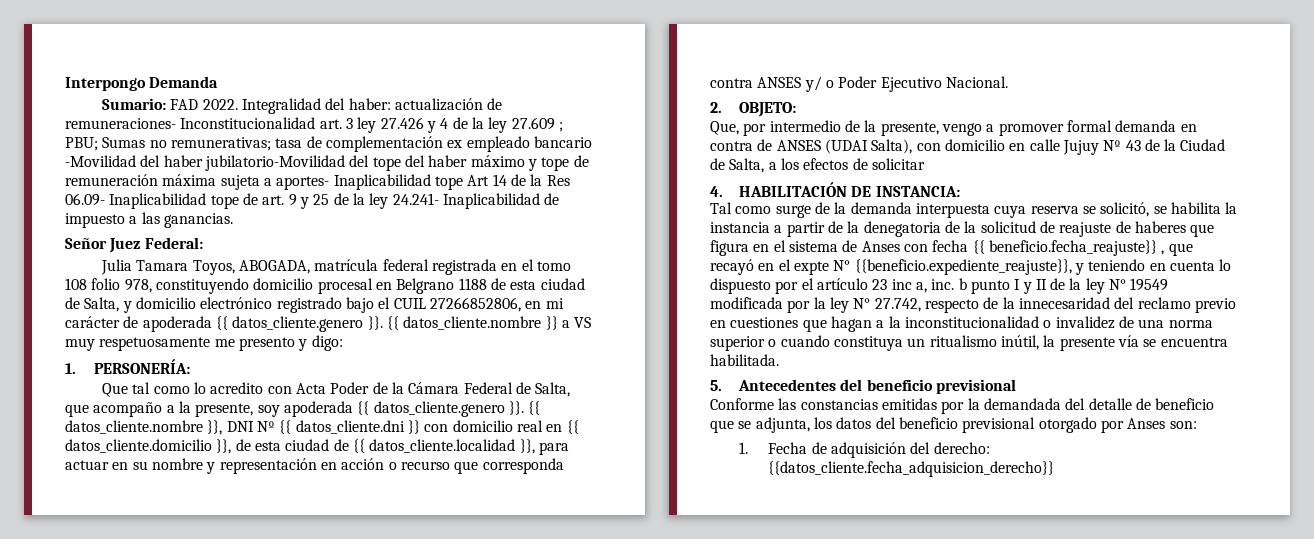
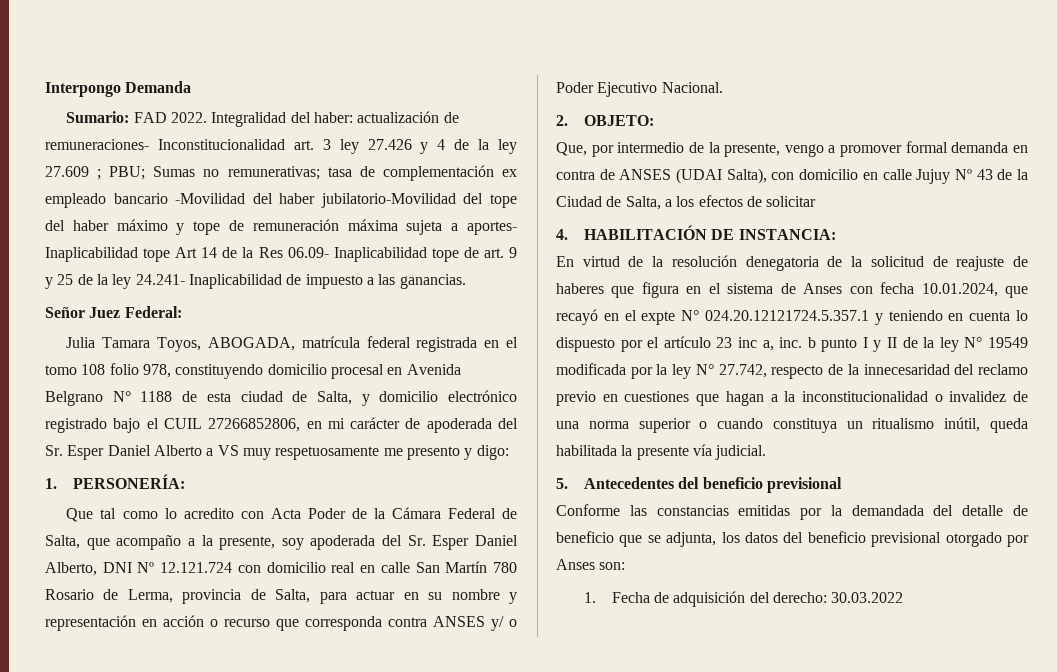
[396,278,455,294] Belgrano -> [406,364,461,375] [45,391,131,406] Avenida Belgrano N°
[215,316,558,332] {{ datos_cliente.genero }}. {{ datos_cliente.nombre }} -> [498,418,518,429] [45,445,202,460] del Sr. Esper Daniel Alberto
[357,401,541,417] [65,420,579,435] [65,439,535,454] {{ datos_cliente.genero }}. {{ datos_cliente.nombre }}, DNI Nº {{ datos_cliente.dni }} con domicilio real en {{ datos_cliente.domicilio }}, de esta ciudad de {{ datos_cliente.localidad }}, -> [382,535,518,550] [45,561,518,576] [45,589,311,604] del Sr. Esper Daniel Alberto, DNI Nº 12.121.724 con domicilio real en calle San Martín 780 Rosario de Lerma, provincia de Salta,
[710,202,1238,218] [710,221,860,237] Tal como surge de la demanda interpuesta cuya reserva se solicitó, se habilita la instancia a partir de la -> [556,255,737,267] En virtud de la resolución
[972,240,1165,256] {{ beneficio.fecha_reajuste}} , -> [921,283,998,297] 10.01.2024,
[854,259,1072,275] {{beneficio.expediente_reajuste}}, -> [705,310,869,321] 024.20.12121724.5.357.1
(1039, 342) none -> [990,418,1028,433] [556,445,617,456] queda habilitada
[1143,337,1228,347] [710,354,779,366] se encuentra habilitada. -> [715,445,767,460] judicial.
[768,461,1055,477] {{datos_cliente.fecha_adquisicion_derecho}} -> [831,592,904,603] 30.03.2022

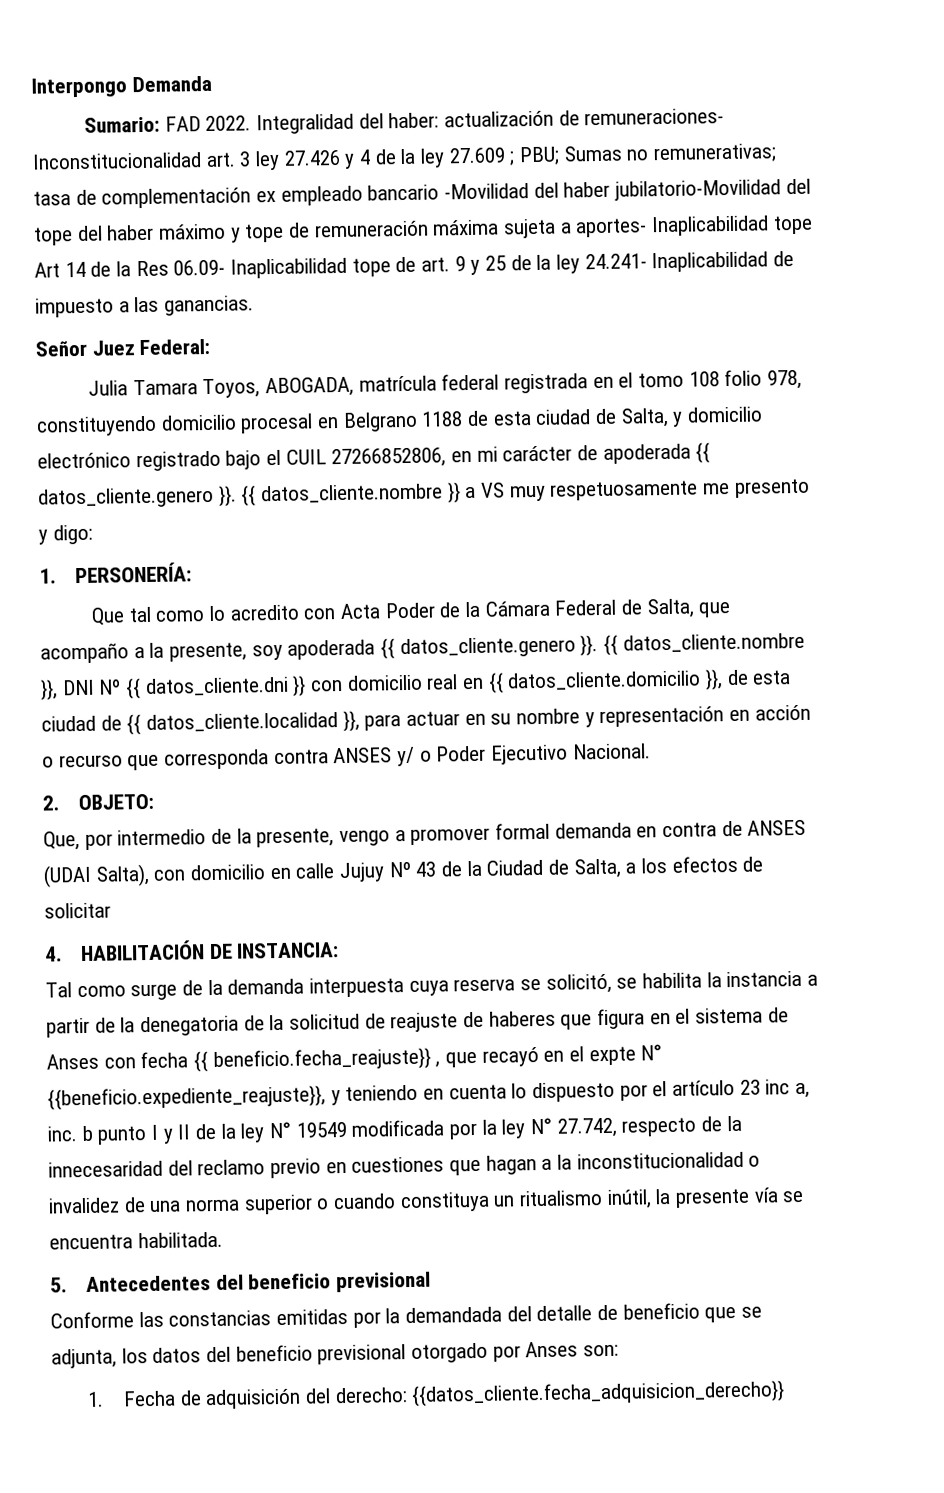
[406,364,461,375] [45,391,131,406] Avenida Belgrano N° -> [342,411,418,432] Belgrano
[498,418,518,429] [45,445,202,460] del Sr. Esper Daniel Alberto -> [695,442,711,464] [38,482,461,509] {{ datos_cliente.genero }}. {{ datos_cliente.nombre }}
[382,535,518,550] [45,561,518,576] [45,589,311,604] del Sr. Esper Daniel Alberto, DNI Nº 12.121.724 con domicilio real en calle San Martín 780 Rosario de Lerma, provincia de Salta, -> [380,632,805,660] [40,669,792,701] [41,710,360,736] {{ datos_cliente.genero }}. {{ datos_cliente.nombre }}, DNI Nº {{ datos_cliente.dni }} con domicilio real en {{ datos_cliente.domicilio }}, de esta ciudad de {{ datos_cliente.localidad }},
[556,255,737,267] En virtud de la resolución -> [45,970,819,1001] [46,1017,136,1038] Tal como surge de la demanda interpuesta cuya reserva se solicitó, se habilita la instancia a partir de la
[921,283,998,297] 10.01.2024, -> [193,1047,441,1073] {{ beneficio.fecha_reajuste}} ,
[705,310,869,321] 024.20.12121724.5.357.1 -> [47,1085,326,1111] {{beneficio.expediente_reajuste}},
[990,418,1028,433] [556,445,617,456] queda habilitada -> (652, 1199) none
[715,445,767,460] judicial. -> [782,1190,805,1203] [49,1231,223,1250] se encuentra habilitada.
[831,592,904,603] 30.03.2022 -> [411,1380,786,1407] {{datos_cliente.fecha_adquisicion_derecho}}

